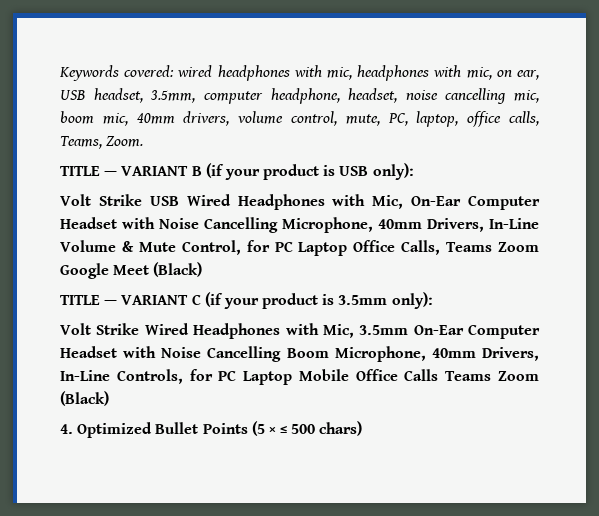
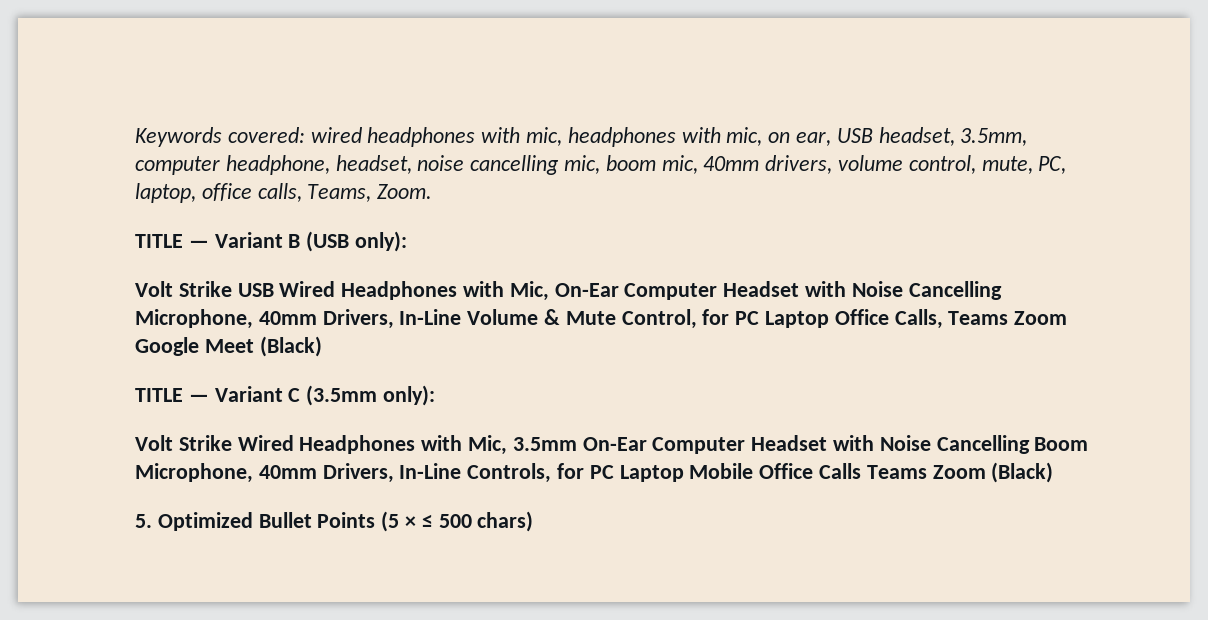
[121,163,369,180] VARIANT B (if your product is USB -> [214,231,350,252] Variant B (USB
[121,292,388,309] VARIANT C (if your product is 3.5mm -> [214,385,378,406] Variant C (3.5mm
[60,424,73,434] 4. -> [135,514,152,528] 5.

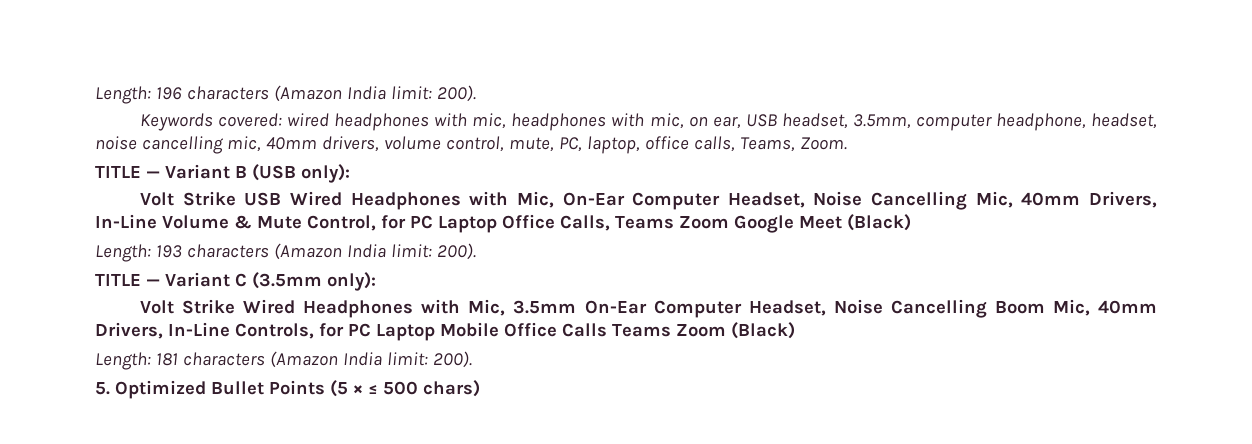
(135, 137) none -> [95,85,476,104] Length: 196 characters (Amazon India limit: 200). //
[605,155,698,174] boom mic, -> (261, 144) none
[723,281,1002,300] [135,309,253,329] Headset with Noise Cancelling Microphone, -> [727,191,1013,210] Headset, Noise Cancelling Mic,
(322, 346) none -> [95,243,476,262] // Length: 193 characters (Amazon India limit: 200).
[751,435,875,451] Headset with -> [748,300,826,316] Headset,
[135,463,253,483] Microphone, -> [1052,299,1090,316] Mic,
(1054, 472) none -> [95,351,472,370] // Length: 181 characters (Amazon India limit: 200).

